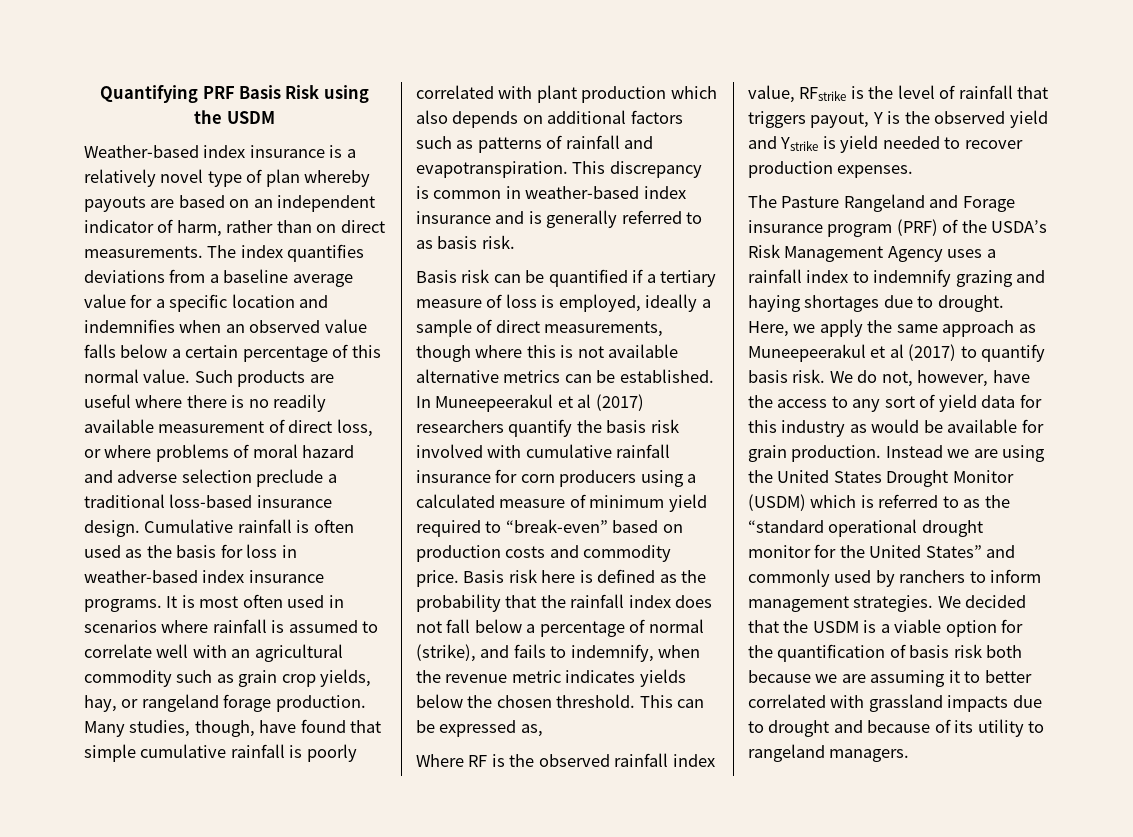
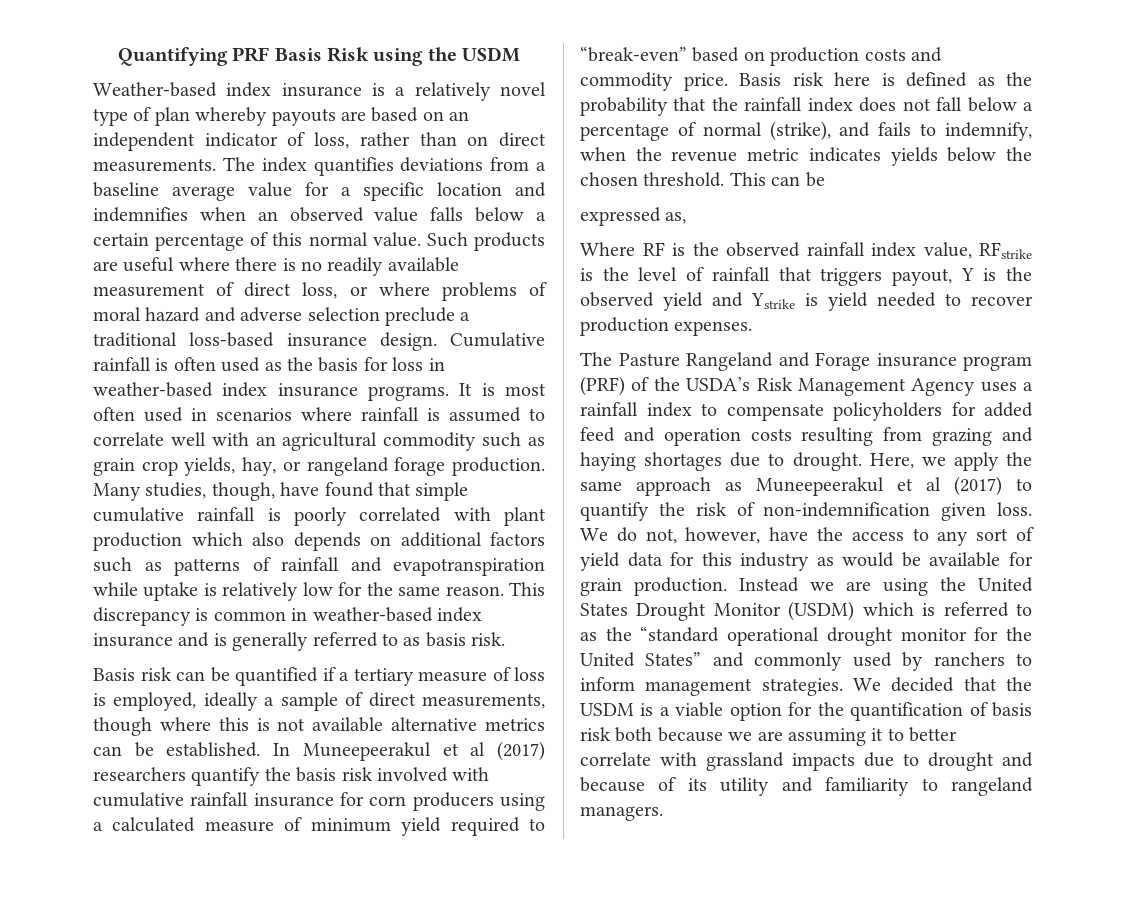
[176,220,222,237] harm, -> [314,132,350,149] loss,
[416,161,568,178] evapotranspiration. -> [393,558,545,576] [93,582,504,601] evapotranspiration while uptake is relatively low for the same reason.
(435, 726) none -> (825, 179) //
[873,269,952,287] indemnify -> [726,402,1033,421] [580,427,923,446] compensate policyholders for added feed and operation costs resulting from
[748,369,826,383] basis risk. -> [658,502,1032,521] the risk of non-indemnification given loss.
[748,694,826,708] correlated -> [580,752,651,766] correlate
(1024, 728) none -> [781,777,910,796] and familiarity

